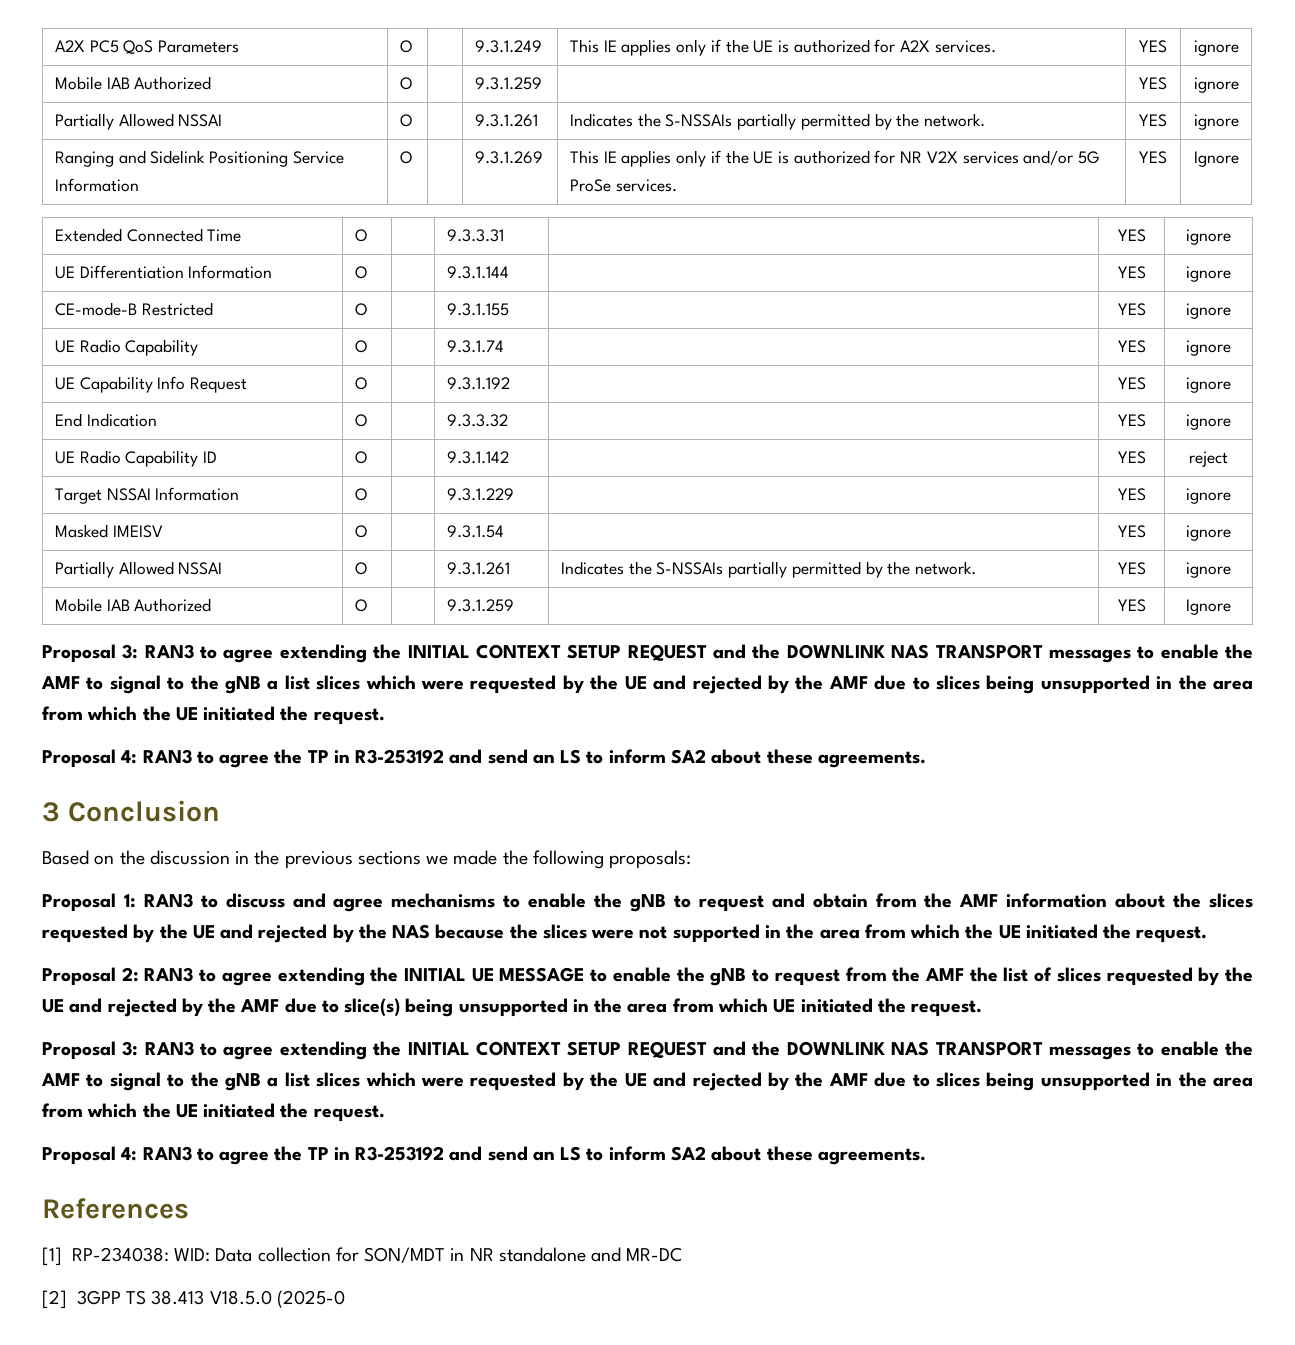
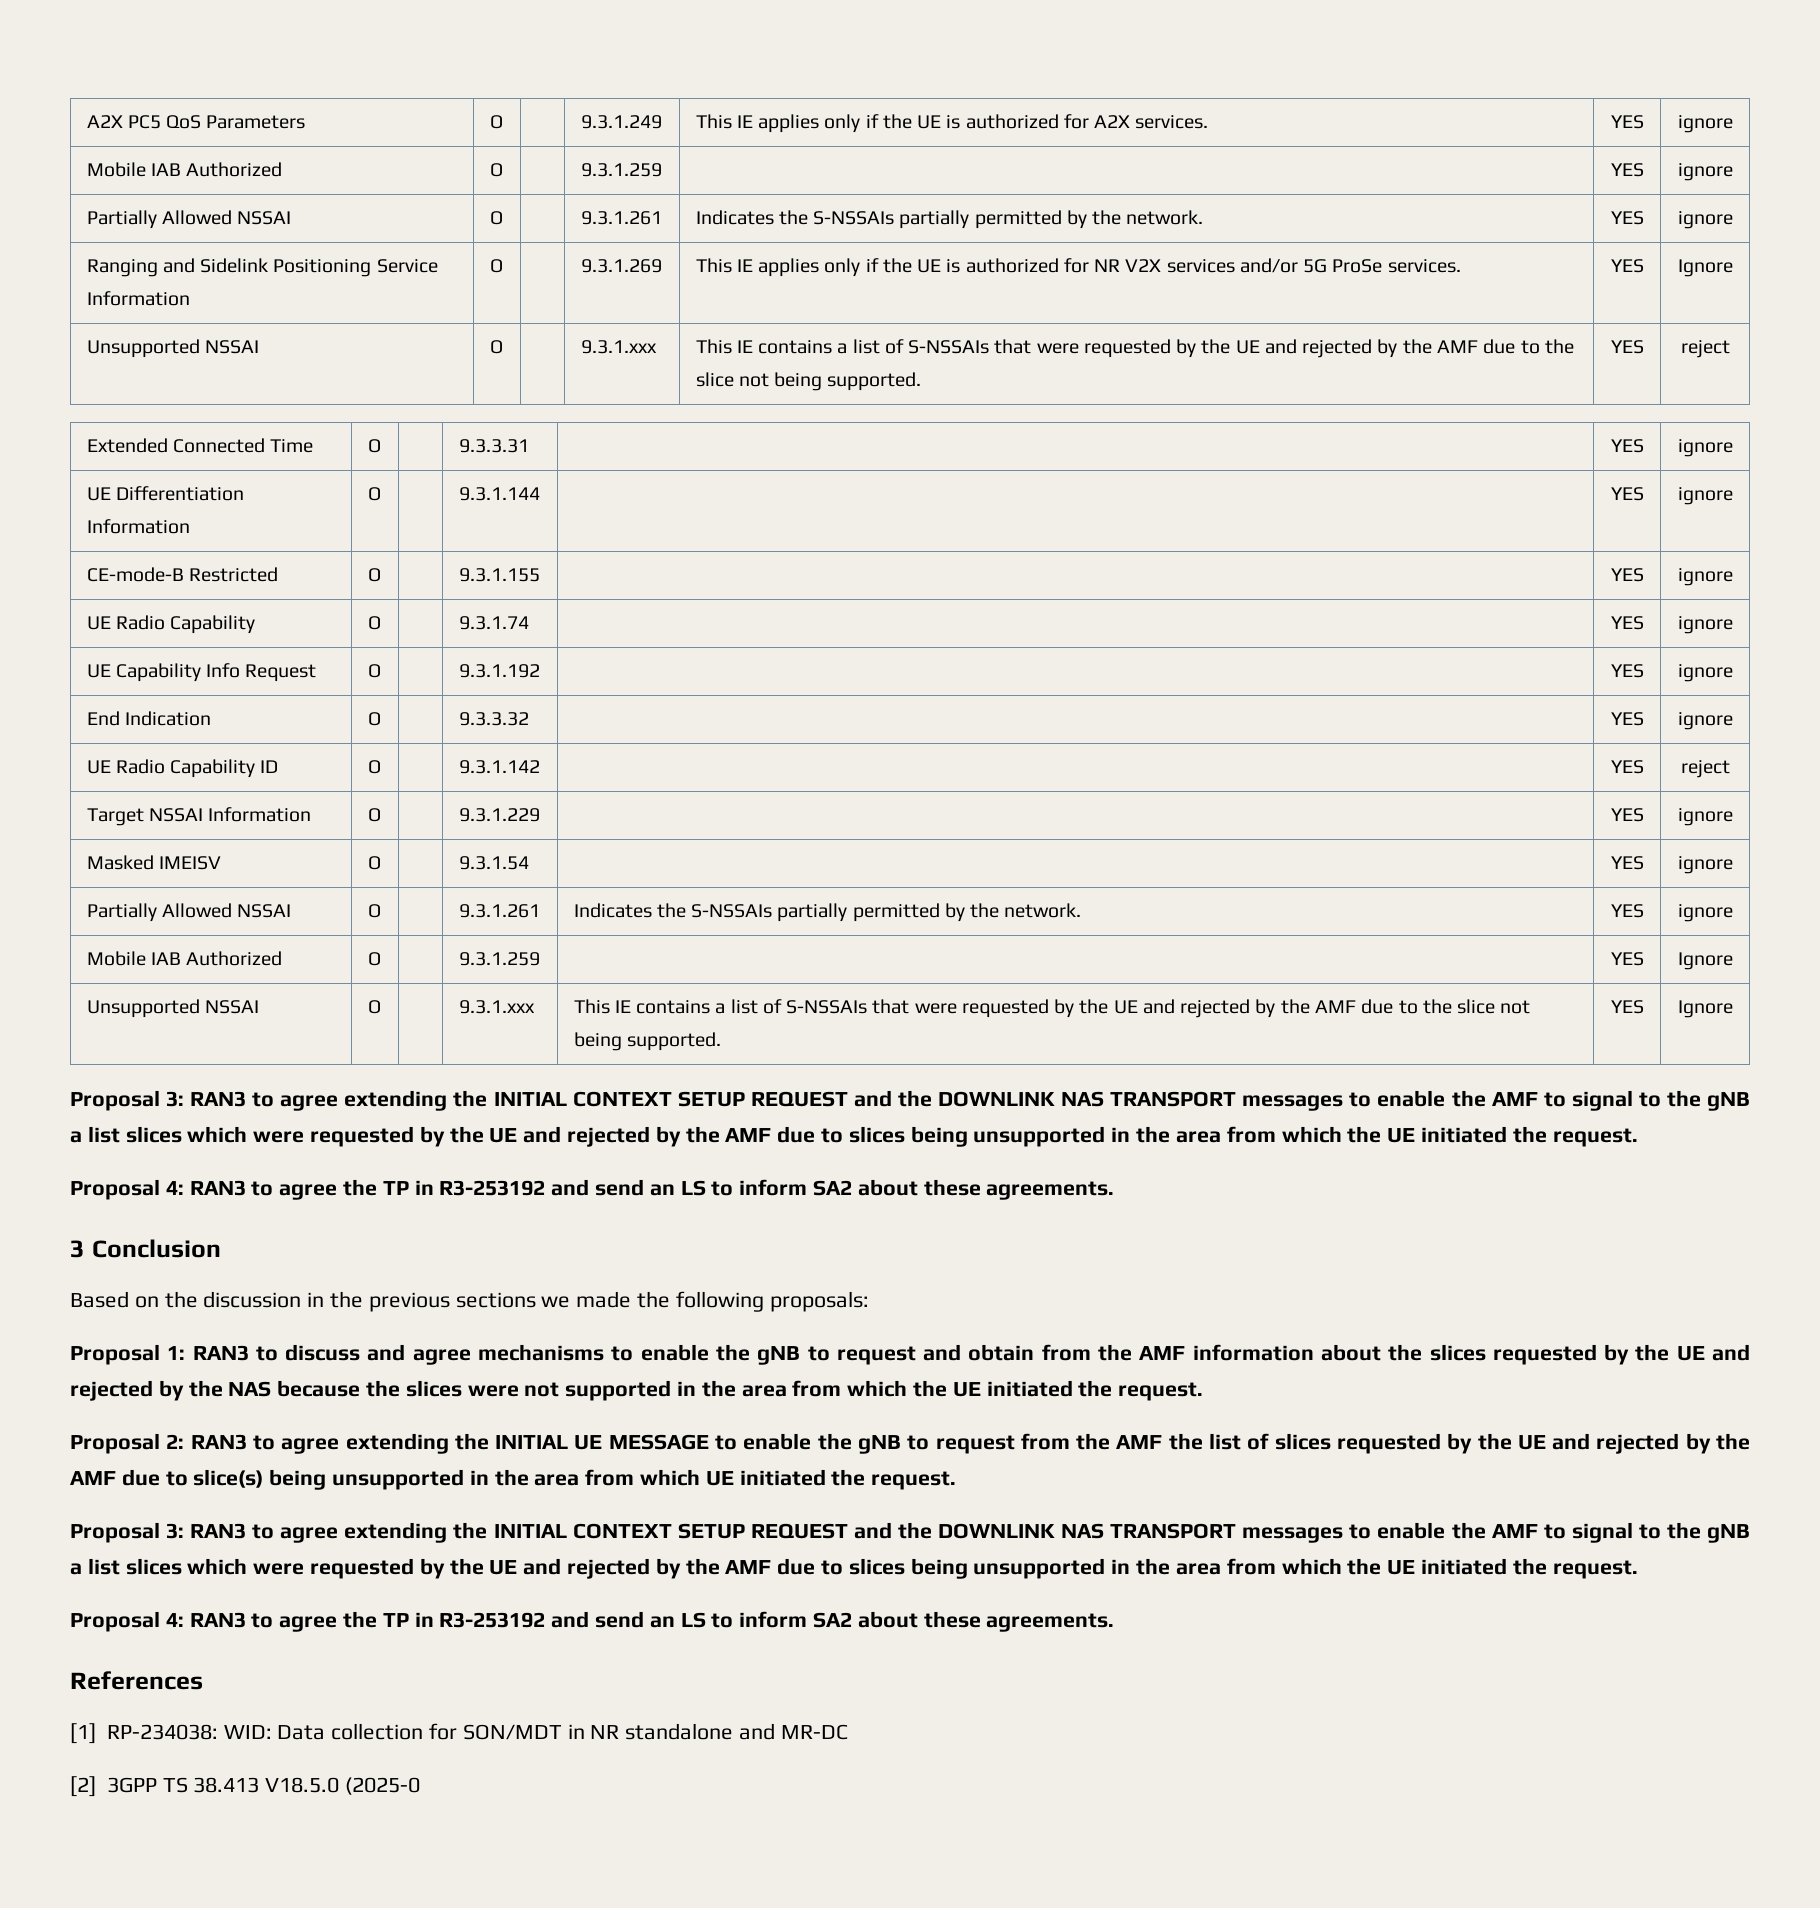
(1239, 159) none -> [86,339,259,358] [489,340,503,354] [580,340,657,354] [695,339,1574,358] [695,372,922,391] [1610,340,1644,354] [1680,340,1730,358] // Unsupported NSSAI | O | | 9.3.1.xxx | This IE contains a list of S-NSSAIs that were requested by the UE and rejected by the AMF due to the slice not being supported. | YES | reject
(1231, 607) none -> [86,999,259,1018] [367,1000,381,1014] [458,1000,535,1014] [573,999,1531,1018] [573,1032,721,1051] [1610,1000,1644,1014] [1677,1000,1733,1018] // Unsupported NSSAI | O | | 9.3.1.xxx | This IE contains a list of S-NSSAIs that were requested by the UE and rejected by the AMF due to the slice not being supported. | YES | Ignore

